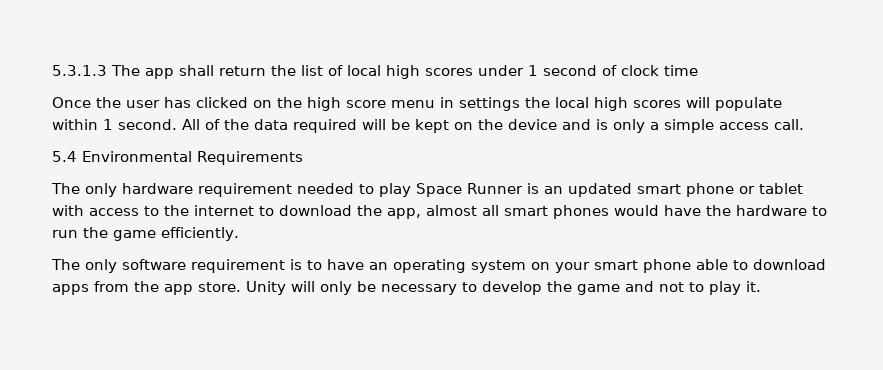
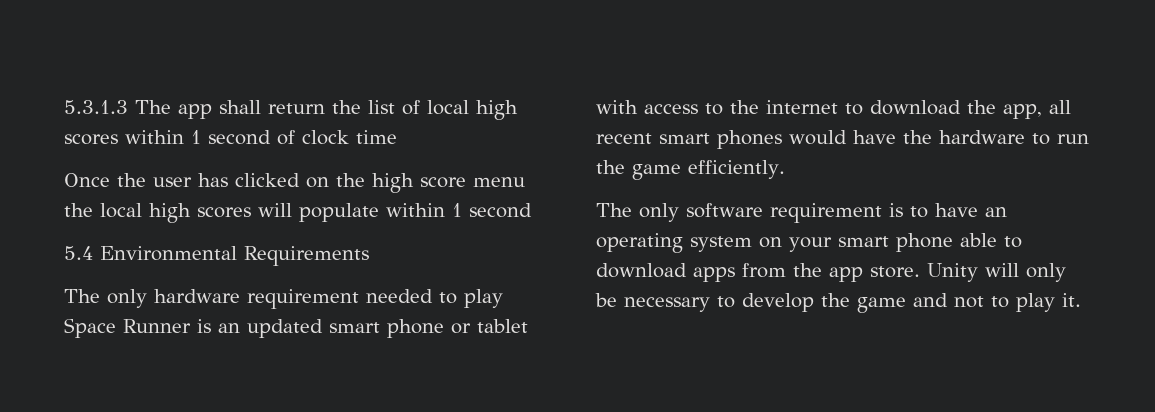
[478,65,524,76] under -> [125,130,184,144] within
[440,97,520,111] in settings -> (525, 182) none
[118,119,804,133] second. All of the data required will be kept on the device and is only a simple access call. -> [469,203,532,218] second
[426,205,499,216] almost all -> [1049,100,1071,114] [596,133,652,144] all recent

